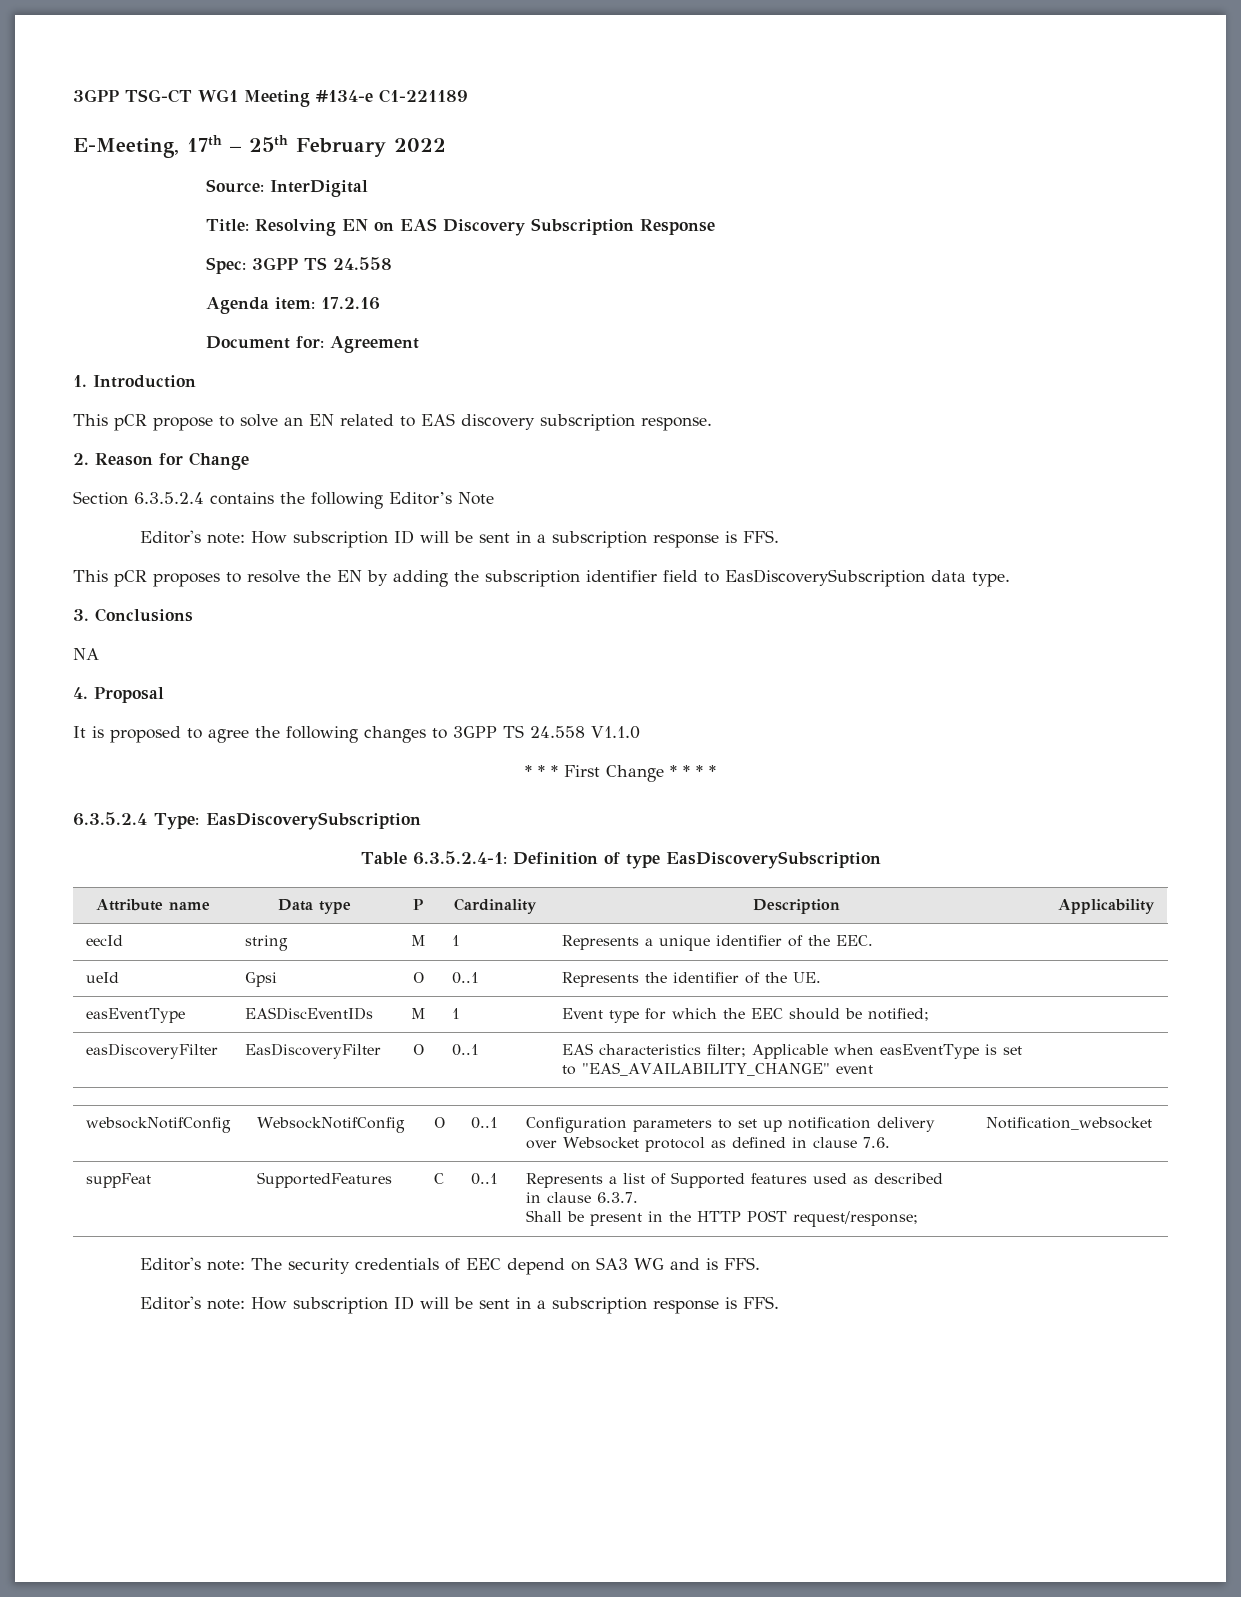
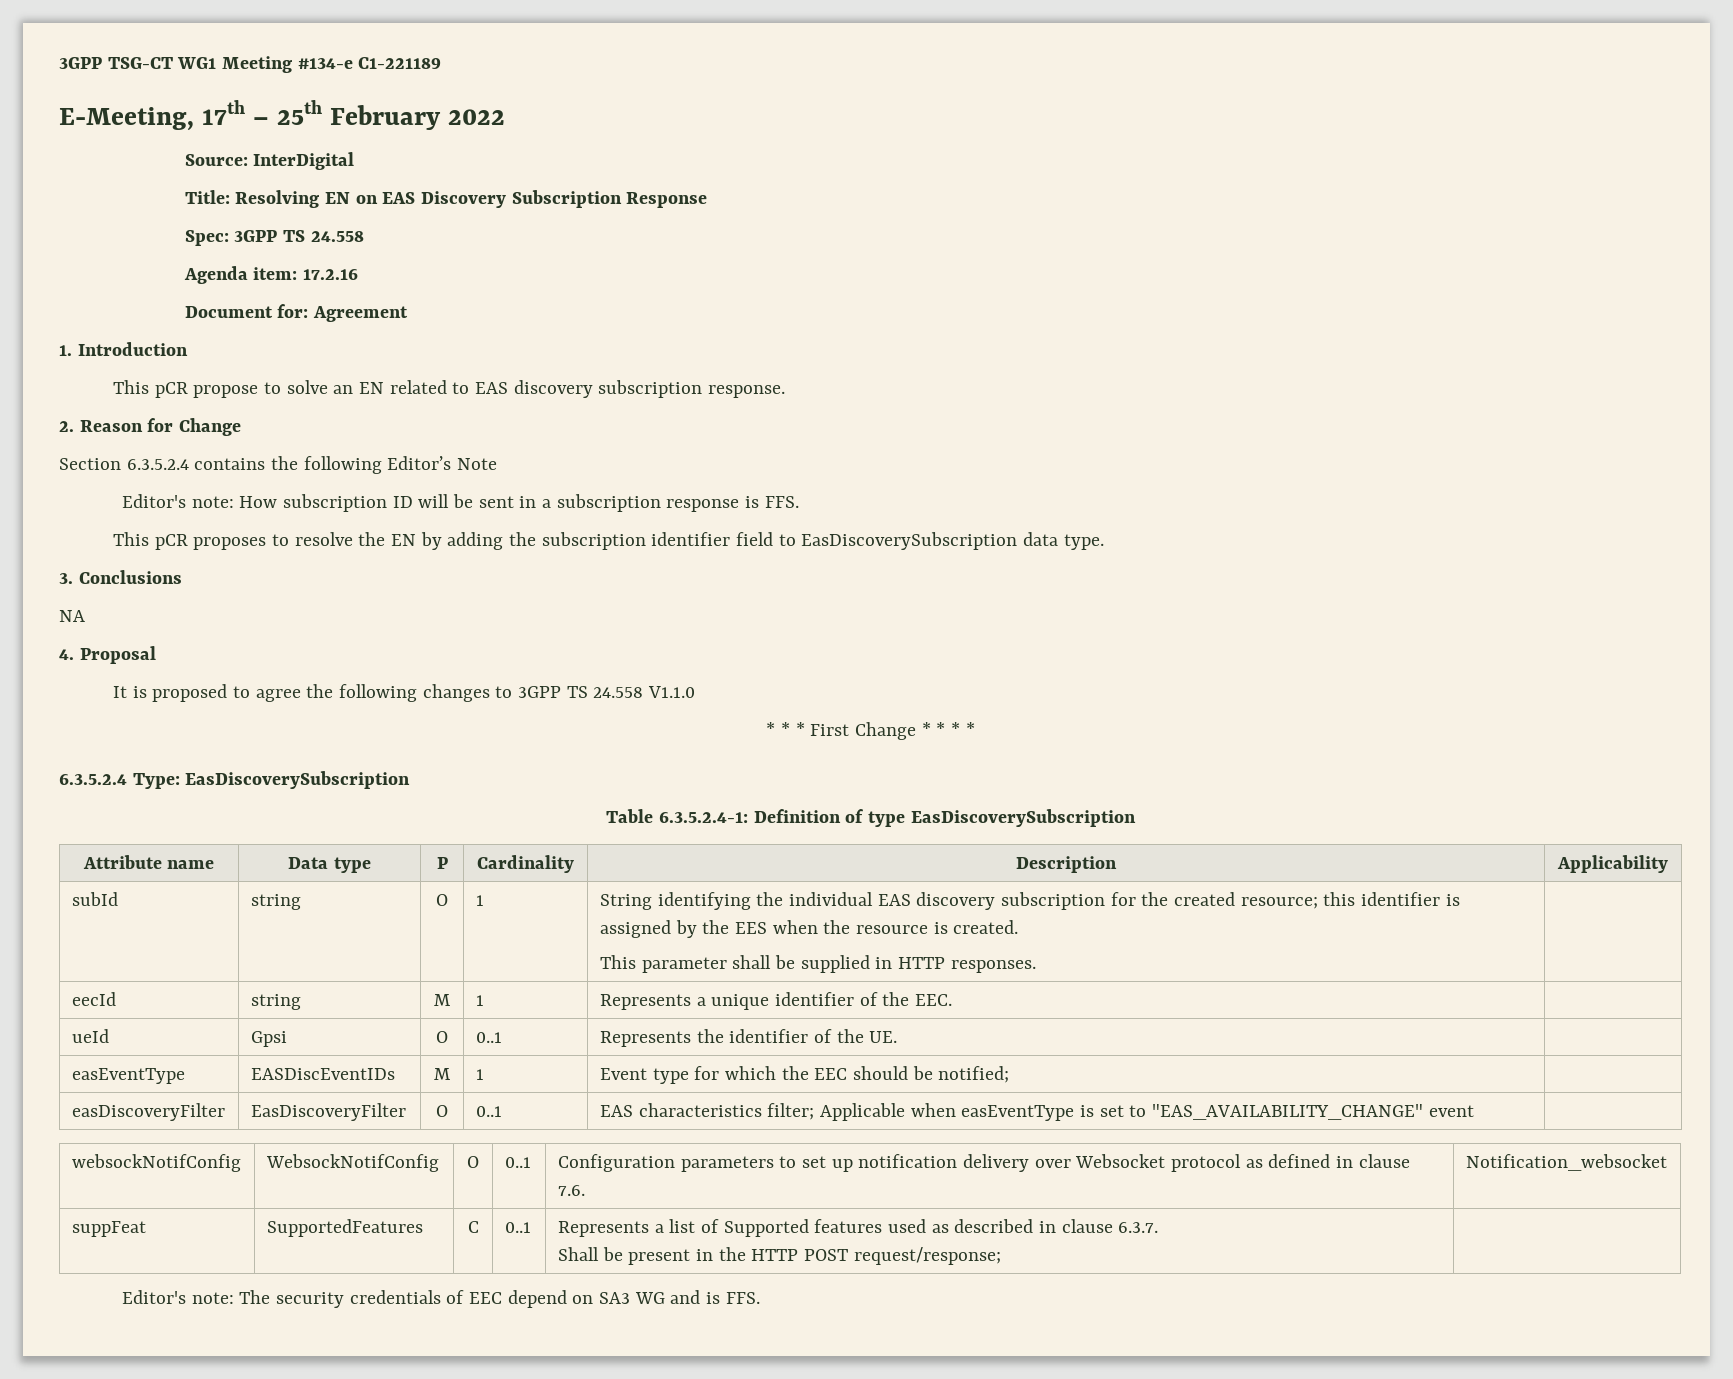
(1155, 906) none -> [71,892,118,906] [250,894,301,910] [436,894,448,906] [475,895,484,906] [599,892,1460,910] [599,920,1019,938] [599,955,1036,973] // subId | string | O | 1 | String identifying the individual EAS discovery subscription for the created resource; this identifier is assigned by the EES when the resource is created. // This parameter shall be supplied in HTTP responses. |
[139,1296,779,1314] // Editor's note: How subscription ID will be sent in a subscription response is FFS. -> (760, 1298) none

